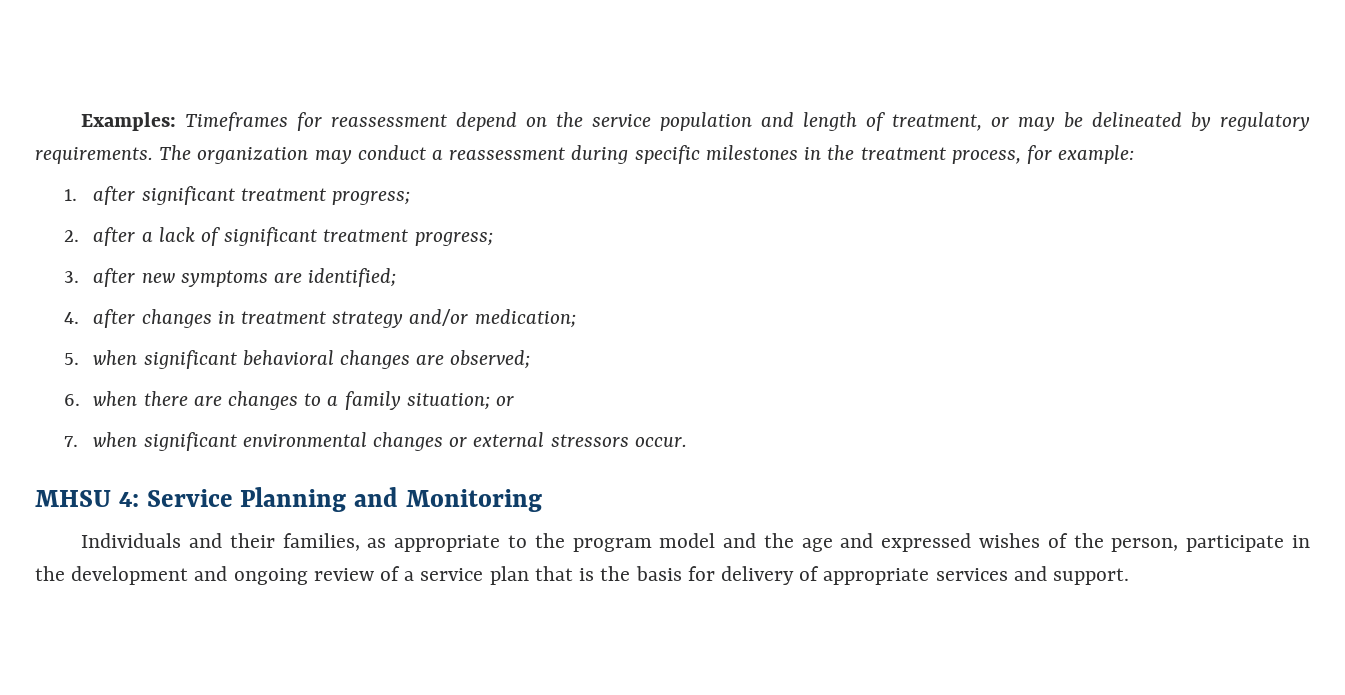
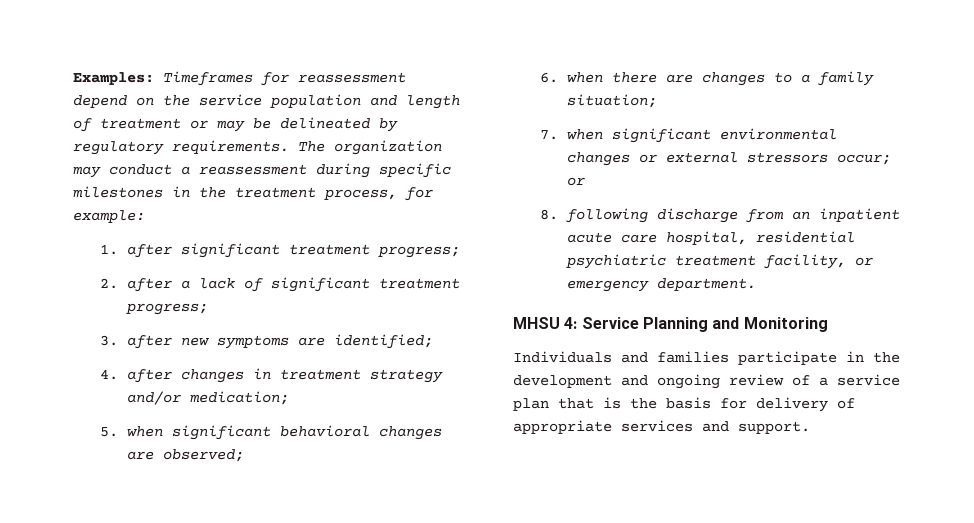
[892,114,983,131] treatment, -> [100,118,181,129] treatment
[495,396,514,406] or -> (657, 101) none
[634,437,687,447] occur. -> [836,154,891,165] [566,177,585,186] [539,208,900,223] [566,231,855,245] [565,254,873,269] [566,278,756,292] occur; or // 8. following discharge from an inpatient acute care hospital, residential psychiatric treatment facility, or emergency department.
[229,533,1179,552] their families, as appropriate to the program model and the age and expressed wishes of the person, -> [657,351,729,363] families

